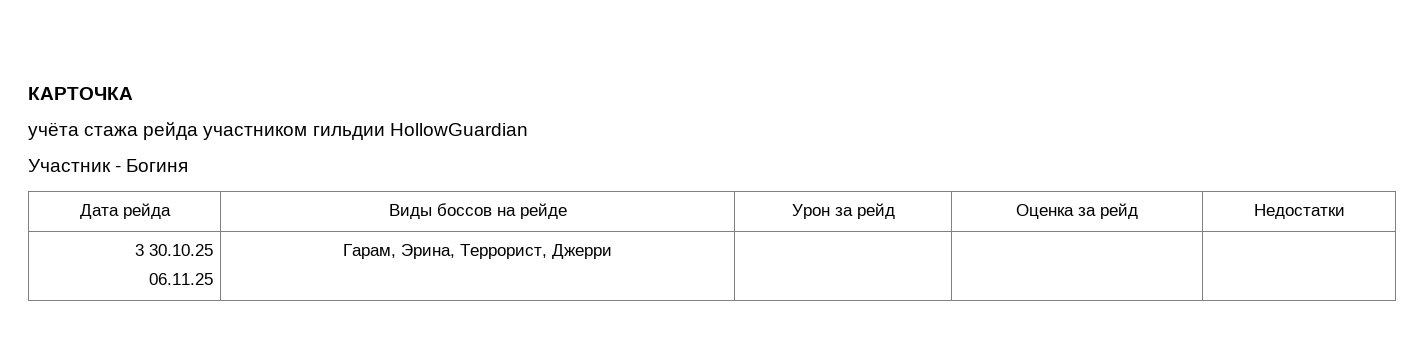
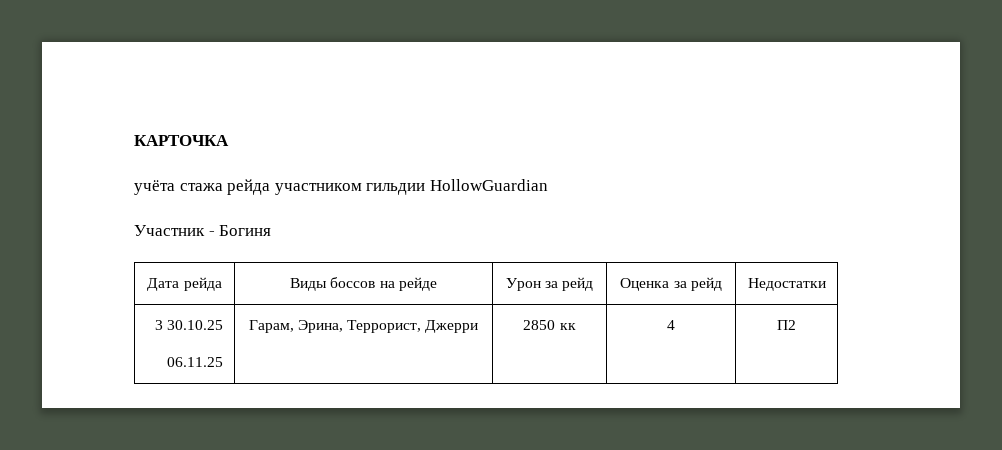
(612, 251) | | -> [523,320,576,330] [667,320,675,330] [777,320,796,330] 2850 кк | 4 | П2

